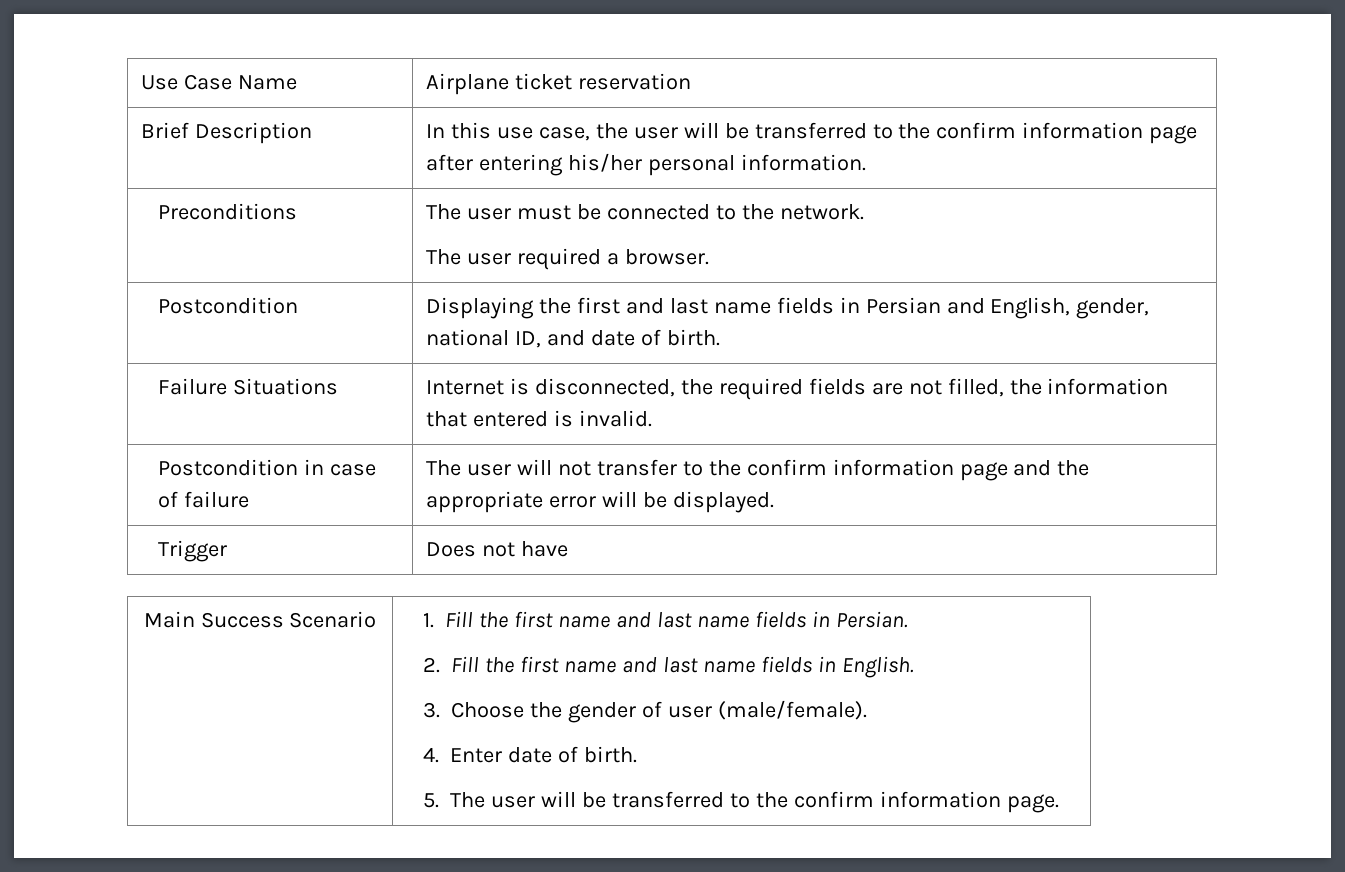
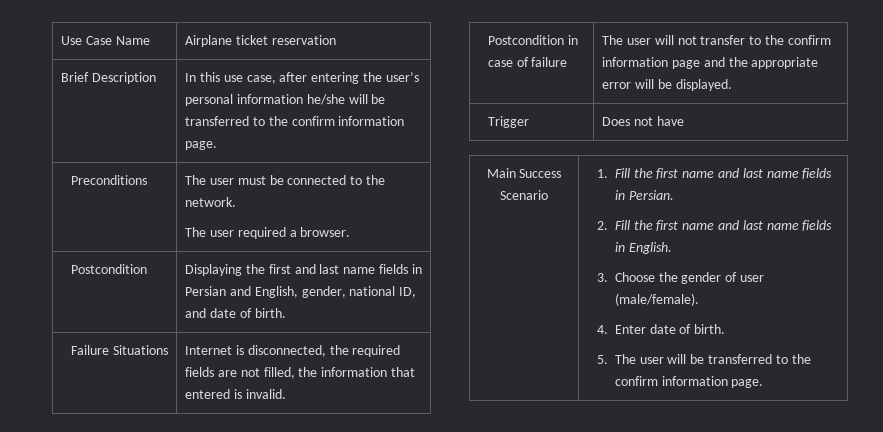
[595,122,1198,144] [426,153,866,176] the user will be transferred to the confirm information page after entering his/her personal information. -> [279,72,419,84] [185,94,386,106] [185,116,405,126] [185,141,218,150] after entering the user’s personal information he/she will be transferred to the confirm information page.

